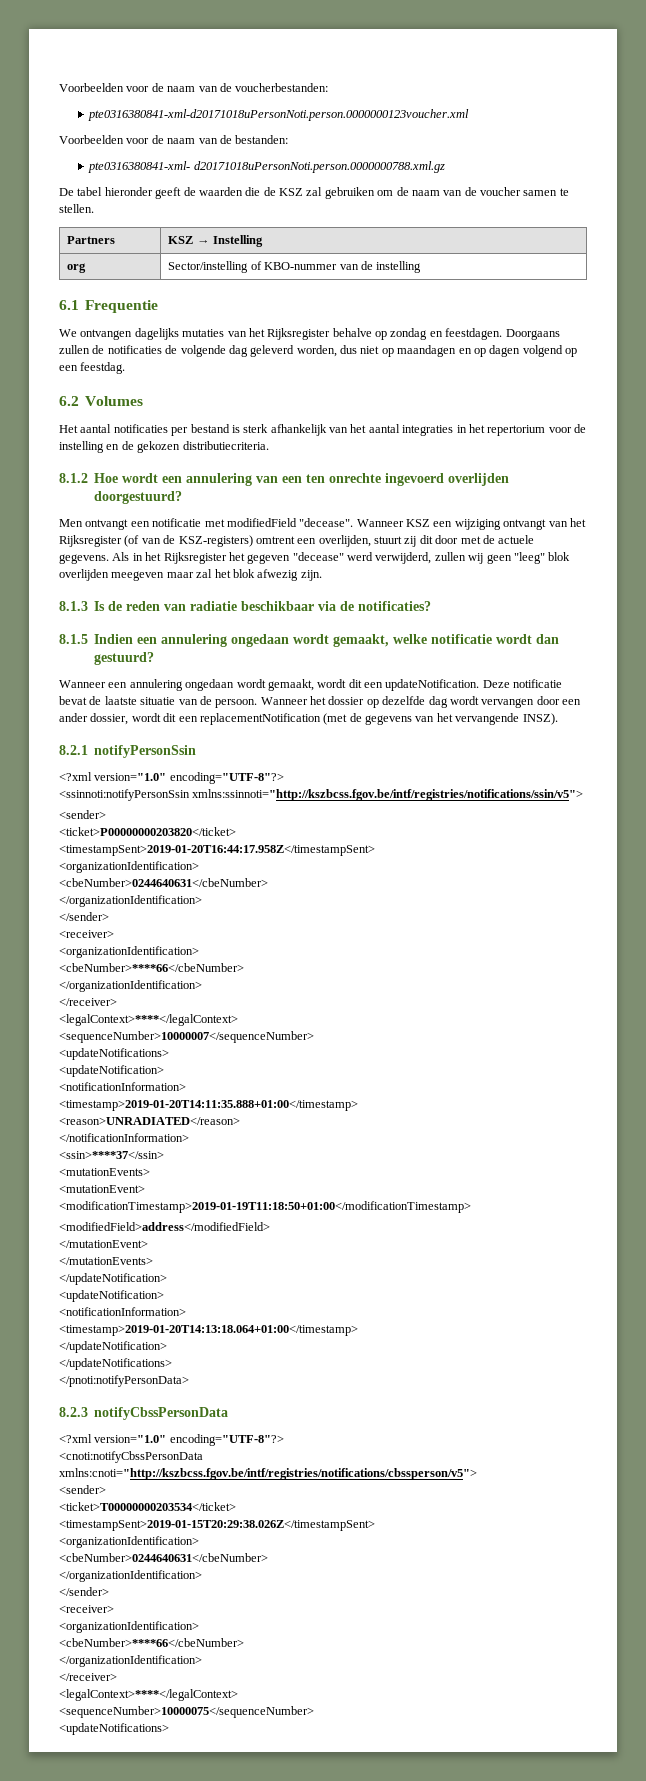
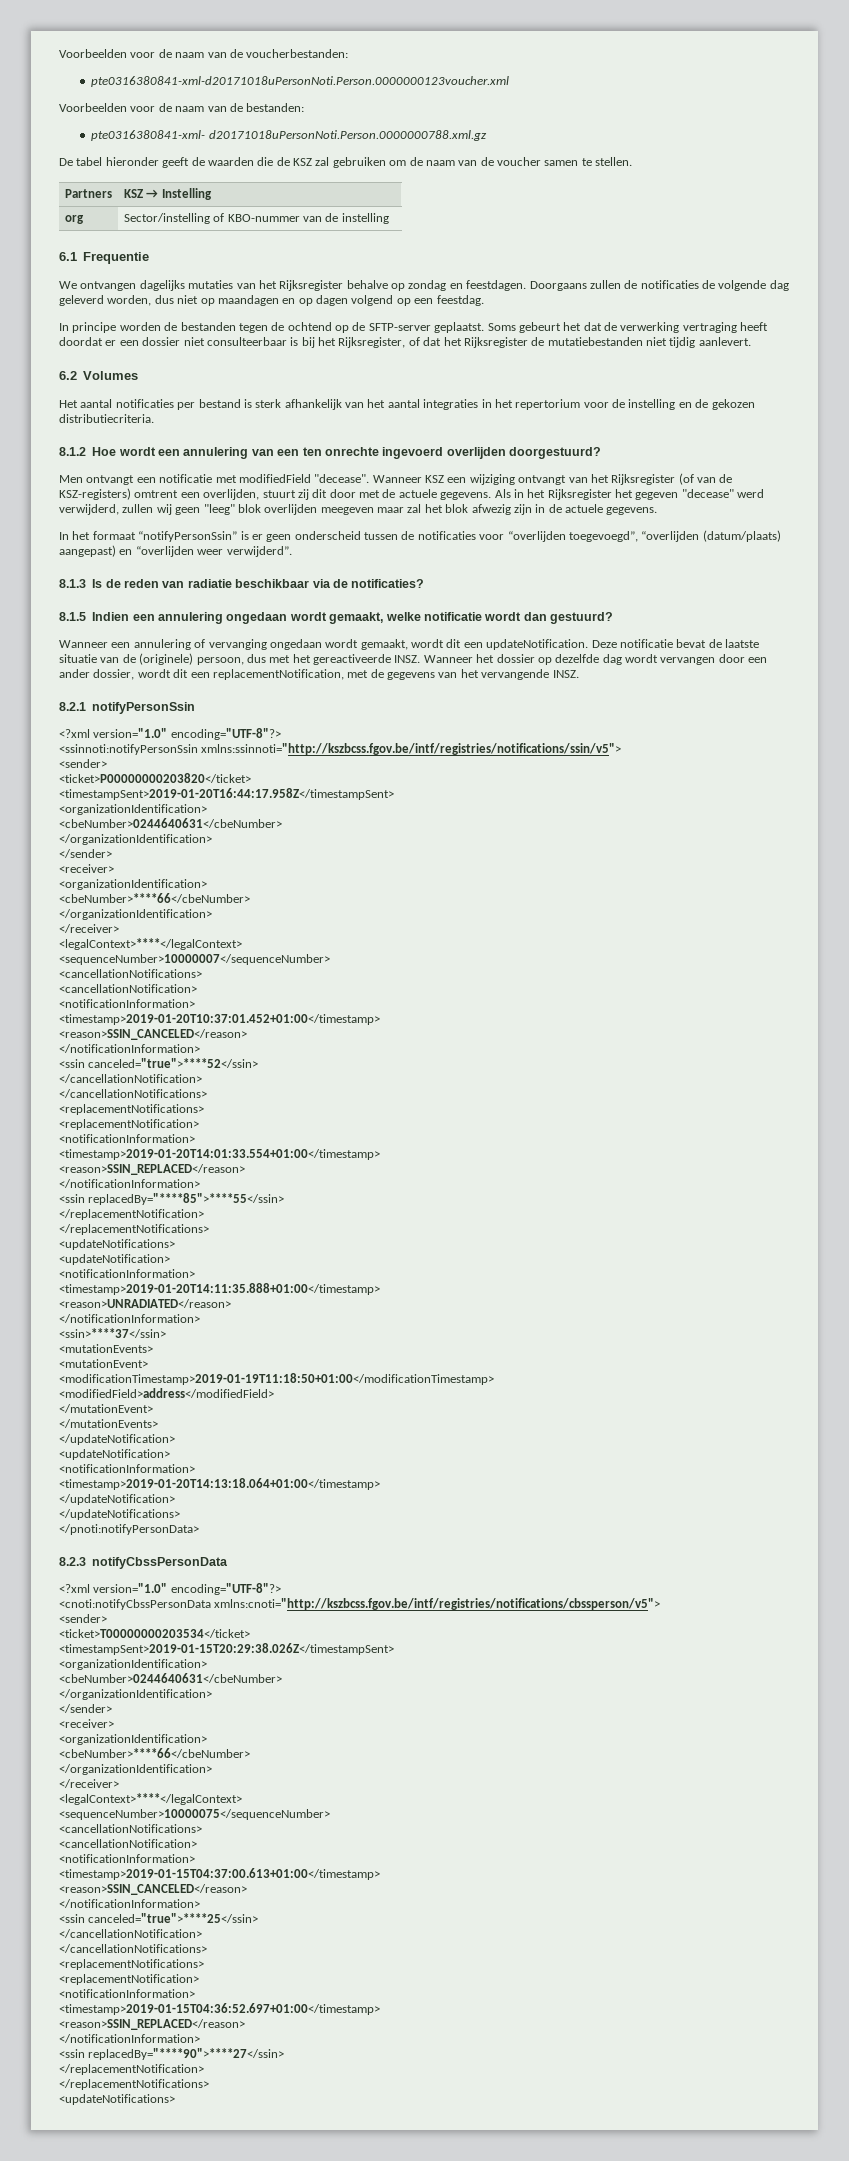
[88,109,470,121] pte0316380841-xml-d20171018uPersonNoti.person.0000000123voucher.xml -> [91,76,510,87] pte0316380841-xml-d20171018uPersonNoti.Person.0000000123voucher.xml
[193,161,445,173] d20171018uPersonNoti.person.0000000788.xml.gz -> [208,130,487,141] d20171018uPersonNoti.Person.0000000788.xml.gz
(126, 368) none -> [59,322,769,333] [59,337,751,348] // In principe worden de bestanden tegen de ochtend op de SFTP-server geplaatst. Soms gebeurt het dat de verwerking vertraging heeft doordat er een dossier niet consulteerbaar is bij het Rijksregister, of dat het Rijksregister de mutatiebestanden niet tijdig aanlevert.
[300,570,322,581] zijn. -> [513,504,658,515] [59,530,781,542] [59,545,292,557] zijn in de actuele gegevens. // In het formaat “notifyPersonSsin” is er geen onderscheid tussen de notificaties voor “overlijden toegevoegd”, “overlijden (datum/plaats) aangepast) en “overlijden weer verwijderd”.
(183, 685) none -> [194,639,267,650] of vervanging
[215,699,258,708] persoon. -> [139,653,421,665] (originele) persoon, dus met het gereactiveerde INSZ.
[199,713,348,725] replacementNotification (met -> [212,669,369,680] replacementNotification, met
[522,713,558,725] INSZ). -> [552,670,579,678] INSZ.
(314, 1037) none -> [59,969,202,978] [59,984,197,993] [59,999,195,1008] [59,1014,380,1025] [59,1029,247,1040] [59,1044,200,1053] [59,1058,259,1068] [59,1074,202,1083] [59,1089,207,1098] [59,1104,204,1115] [59,1119,199,1130] [59,1134,195,1143] [59,1149,380,1160] [59,1164,245,1175] [59,1179,200,1188] [59,1193,285,1205] [59,1209,204,1220] [59,1224,209,1235] // <cancellationNotifications> // <cancellationNotification> // <notificationInformation> // <timestamp>2019-01-20T10:37:01.452+01:00</timestamp> // <reason>SSIN_CANCELED</reason> // </notificationInformation> // <ssin canceled="true">****52</ssin> // </cancellationNotification> // </cancellationNotifications> // <replacementNotifications> // <replacementNotification> // <notificationInformation> // <timestamp>2019-01-20T14:01:33.554+01:00</timestamp> // <reason>SSIN_REPLACED</reason> // </notificationInformation> // <ssin replacedBy="****85">****55</ssin> // </replacementNotification> // </replacementNotifications>
(314, 1712) none -> [59,1824,202,1833] [59,1839,197,1848] [59,1854,195,1863] [59,1868,380,1880] [59,1884,247,1895] [59,1899,200,1908] [59,1913,259,1923] [59,1929,202,1938] [59,1944,207,1953] [59,1959,204,1970] [59,1974,199,1985] [59,1989,195,1998] [59,2003,380,2015] [59,2019,245,2030] [59,2034,200,2043] [59,2048,285,2060] [59,2064,204,2075] [59,2079,209,2090] // <cancellationNotifications> // <cancellationNotification> // <notificationInformation> // <timestamp>2019-01-15T04:37:00.613+01:00</timestamp> // <reason>SSIN_CANCELED</reason> // </notificationInformation> // <ssin canceled="true">****25</ssin> // </cancellationNotification> // </cancellationNotifications> // <replacementNotifications> // <replacementNotification> // <notificationInformation> // <timestamp>2019-01-15T04:36:52.697+01:00</timestamp> // <reason>SSIN_REPLACED</reason> // </notificationInformation> // <ssin replacedBy="****90">****27</ssin> // </replacementNotification> // </replacementNotifications>

